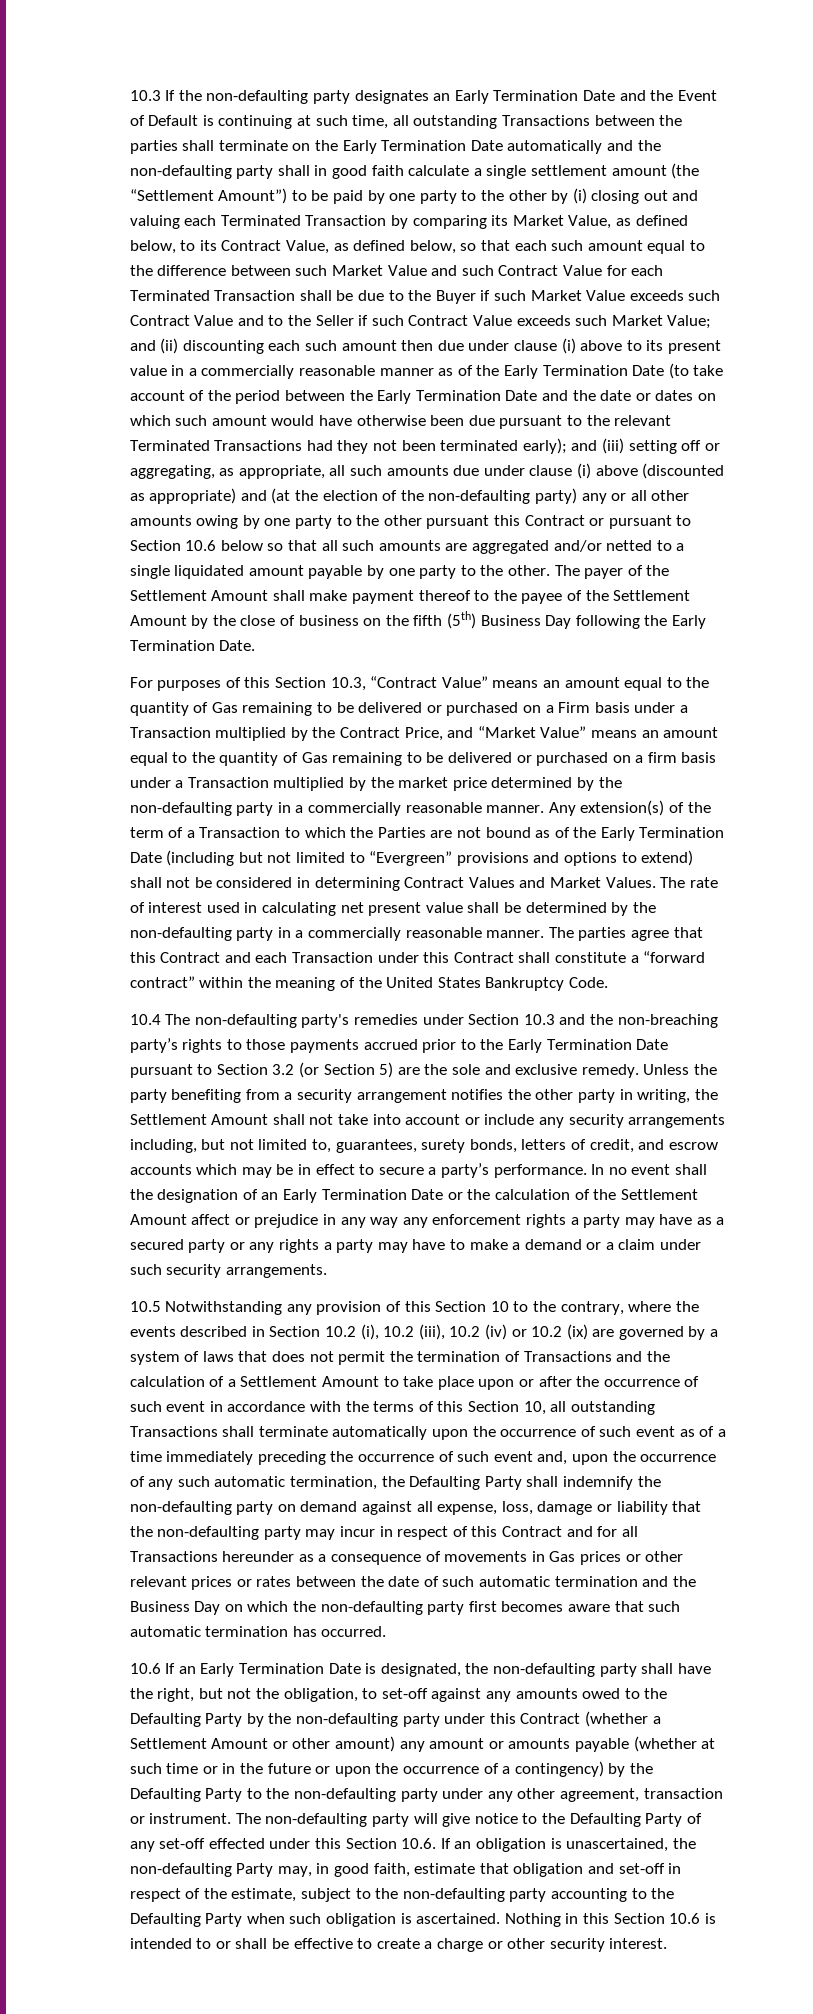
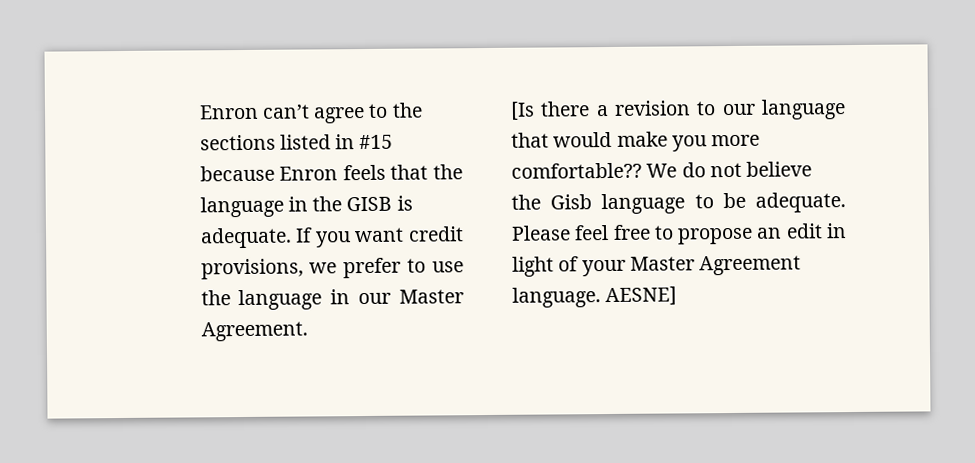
[129,90,717,104] [129,115,683,129] [129,140,661,154] [129,163,700,179] [129,188,699,204] [129,215,688,229] [129,240,705,254] [129,265,664,276] [129,290,721,304] [129,315,712,329] [129,338,721,354] [129,363,724,379] [129,390,716,404] [129,415,672,429] [129,438,720,454] [129,463,725,479] [129,488,690,504] [129,515,692,529] [129,540,685,554] [129,565,670,579] [129,590,691,604] [129,611,706,629] [129,640,256,651] [129,676,710,691] [129,702,688,716] [129,726,719,741] [129,752,717,766] [129,777,622,791] [129,800,711,816] [129,827,725,841] [129,850,694,866] [129,877,718,891] [129,902,656,916] [129,927,703,941] [129,951,706,963] [129,976,608,991] [129,1014,718,1028] [129,1038,669,1053] [129,1062,717,1078] [129,1089,718,1103] [129,1114,726,1128] [129,1139,718,1153] [129,1163,707,1178] [129,1189,698,1203] [129,1214,725,1228] [129,1239,702,1253] [129,1264,327,1278] [129,1301,699,1315] [129,1324,719,1340] [129,1351,670,1365] [129,1376,700,1390] [129,1401,655,1415] [129,1426,726,1440] [129,1451,717,1465] [129,1476,661,1490] [129,1501,702,1515] [129,1526,638,1540] [129,1551,684,1565] [129,1576,696,1590] [129,1601,681,1615] [129,1626,387,1637] [129,1663,711,1677] [129,1688,668,1702] [129,1711,661,1727] [129,1736,716,1752] [129,1761,653,1777] [129,1788,723,1802] [129,1813,702,1827] [129,1838,696,1852] [129,1863,682,1877] [129,1888,675,1902] [129,1913,716,1927] [129,1938,668,1952] 10.3 If the non-defaulting party designates an Early Termination Date and the Event of Default is continuing at such time, all outstanding Transactions between the parties shall terminate on the Early Termination Date automatically and the non-defaulting party shall in good faith calculate a single settlement amount (the “Settlement Amount”) to be paid by one party to the other by (i) closing out and valuing each Terminated Transaction by comparing its Market Value, as defined below, to its Contract Value, as defined below, so that each such amount equal to the difference between such Market Value and such Contract Value for each Terminated Transaction shall be due to the Buyer if such Market Value exceeds such Contract Value and to the Seller if such Contract Value exceeds such Market Value; and (ii) discounting each such amount then due under clause (i) above to its present value in a commercially reasonable manner as of the Early Termination Date (to take account of the period between the Early Termination Date and the date or dates on which such amount would have otherwise been due pursuant to the relevant Terminated Transactions had they not been terminated early); and (iii) setting off or aggregating, as appropriate, all such amounts due under clause (i) above (discounted as appropriate) and (at the election of the non-defaulting party) any or all other amounts owing by one party to the other pursuant this Contract or pursuant to Section 10.6 below so that all such amounts are aggregated and/or netted to a single liquidated amount payable by one party to the other. The payer of the Settlement Amount shall make payment thereof to the payee of the Settlement Amount by the close of business on the fifth (5th) Business Day following the Early Termination Date. // For purposes of this Section 10.3, “Contract Value” means an amount equal to the quantity of Gas remaining to be delivered or purchased on a Firm basis under a Transaction multiplied by the Contract Price, and “Market Value” means an amount equal to the quantity of Gas remaining to be delivered or purchased on a firm basis under a Transaction multiplied by the market price determined by the non-defaulting party in a commercially reasonable manner. Any extension(s) of the term of a Transaction to which the Parties are not bound as of the Early Termination Date (including but not limited to “Evergreen” provisions and options to extend) shall not be considered in determining Contract Values and Market Values. The rate of interest used in calculating net present value shall be determined by the non-defaulting party in a commercially reasonable manner. The parties agree that this Contract and each Transaction under this Contract shall constitute a “forward contract” within the meaning of the United States Bankruptcy Code. // 10.4 The non-defaulting party's remedies under Section 10.3 and the non-breaching party’s rights to those payments accrued prior to the Early Termination Date pursuant to Section 3.2 (or Section 5) are the sole and exclusive remedy. Unless the party benefiting from a security arrangement notifies the other party in writing, the Settlement Amount shall not take into account or include any security arrangements including, but not limited to, guarantees, surety bonds, letters of credit, and escrow accounts which may be in effect to secure a party’s performance. In no event shall the designation of an Early Termination Date or the calculation of the Settlement Amount affect or prejudice in any way any enforcement rights a party may have as a secured party or any rights a party may have to make a demand or a claim under such security arrangements. // 10.5 Notwithstanding any provision of this Section 10 to the contrary, where the events described in Section 10.2 (i), 10.2 (iii), 10.2 (iv) or 10.2 (ix) are governed by a system of laws that does not permit the termination of Transactions and the calculation of a Settlement Amount to take place upon or after the occurrence of such event in accordance with the terms of this Section 10, all outstanding Transactions shall terminate automatically upon the occurrence of such event as of a time immediately preceding the occurrence of such event and, upon the occurrence of any such automatic termination, the Defaulting Party shall indemnify the non-defaulting party on demand against all expense, loss, damage or liability that the non-defaulting party may incur in respect of this Contract and for all Transactions hereunder as a consequence of movements in Gas prices or other relevant prices or rates between the date of such automatic termination and the Business Day on which the non-defaulting party first becomes aware that such automatic termination has occurred. // 10.6 If an Early Termination Date is designated, the non-defaulting party shall have the right, but not the obligation, to set-off against any amounts owed to the Defaulting Party by the non-defaulting party under this Contract (whether a Settlement Amount or other amount) any amount or amounts payable (whether at such time or in the future or upon the occurrence of a contingency) by the Defaulting Party to the non-defaulting party under any other agreement, transaction or instrument. The non-defaulting party will give notice to the Defaulting Party of any set-off effected under this Section 10.6. If an obligation is unascertained, the non-defaulting Party may, in good faith, estimate that obligation and set-off in respect of the estimate, subject to the non-defaulting party accounting to the Defaulting Party when such obligation is ascertained. Nothing in this Section 10.6 is intended to or shall be effective to create a charge or other security interest. -> [198,102,423,124] [199,134,394,151] [199,164,463,182] [199,195,413,218] [199,226,464,249] [200,257,464,280] [200,289,464,311] [200,321,308,342] [510,99,846,121] [511,131,761,152] [511,161,813,179] [511,192,846,215] [511,223,847,245] [512,255,802,277] [512,286,678,308] Enron can’t agree to the sections listed in #15 because Enron feels that the language in the GISB is adequate. If you want credit provisions, we prefer to use the language in our Master Agreement. // [Is there a revision to our language that would make you more comfortable?? We do not believe the Gisb language to be adequate. Please feel free to propose an edit in light of your Master Agreement language. AESNE]

